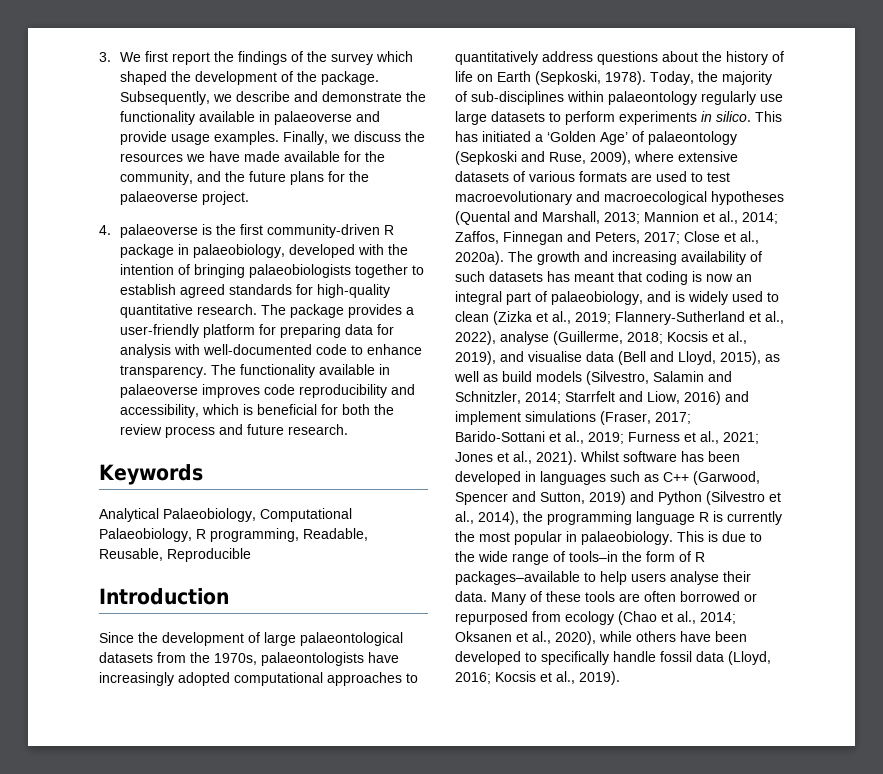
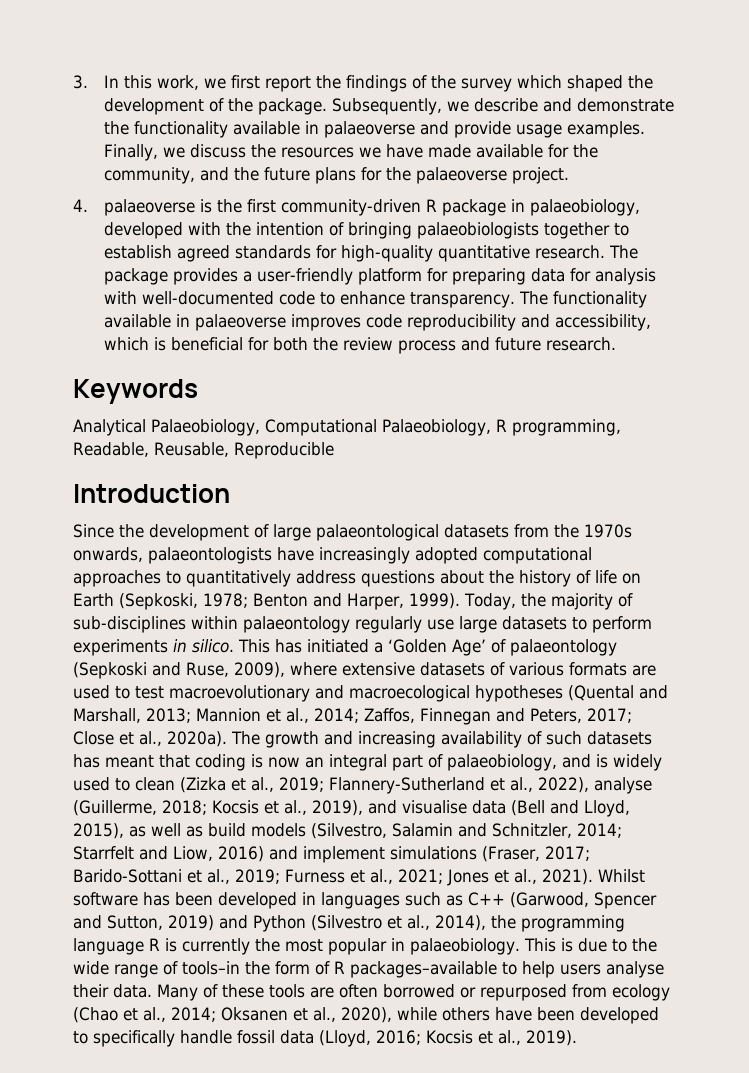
[119,52,141,62] We -> [103,75,226,90] In this work, we
[214,653,257,665] 1970s, -> [584,524,632,538] [73,547,143,562] 1970s onwards,
[605,71,646,85] 1978). -> [203,593,460,610] 1978; Benton and Harper, 1999).

